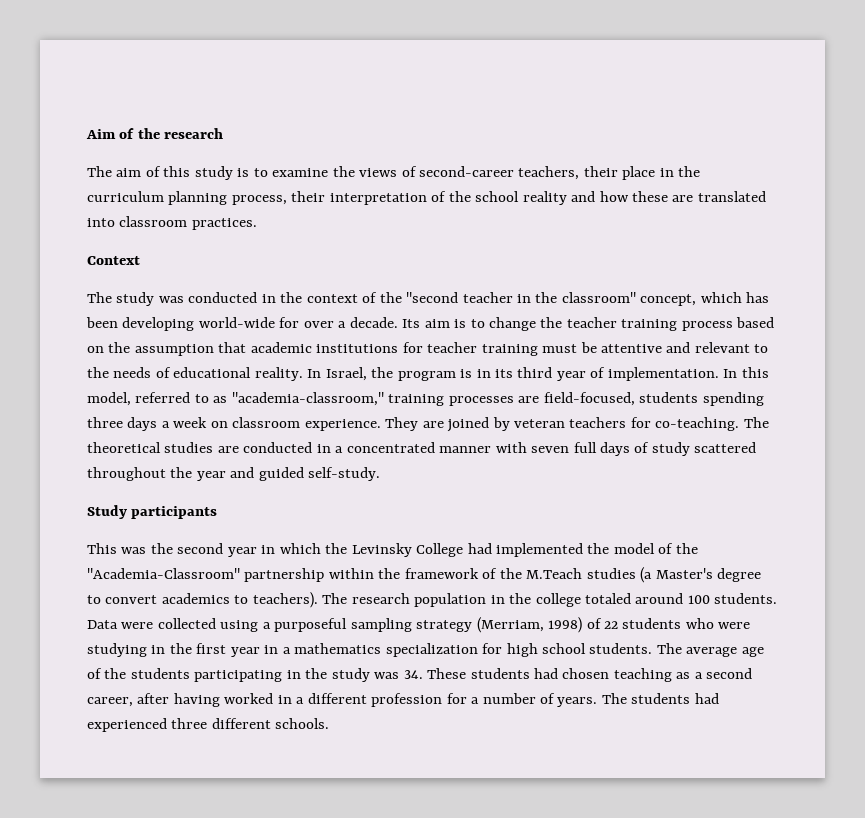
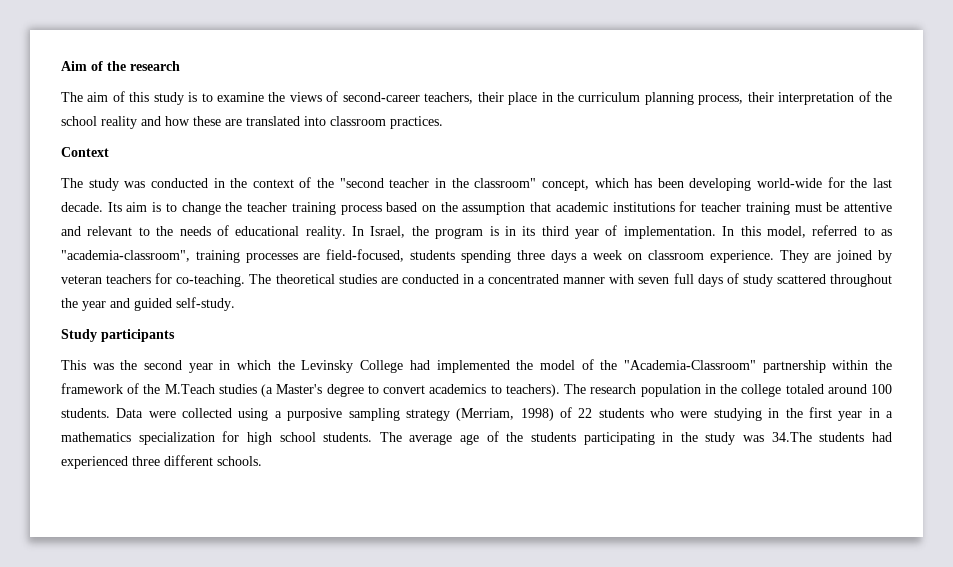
[303,321,347,328] over a -> [850,178,892,188] the last
[231,392,384,406] "academia-classroom," -> [61,250,190,262] "academia-classroom",
[274,618,348,632] purposeful -> [287,408,343,421] purposive
[403,668,753,682] [87,693,627,707] 34. These students had chosen teaching as a second career, after having worked in a different profession for a number of years. The -> [771,432,812,442] 34.The

